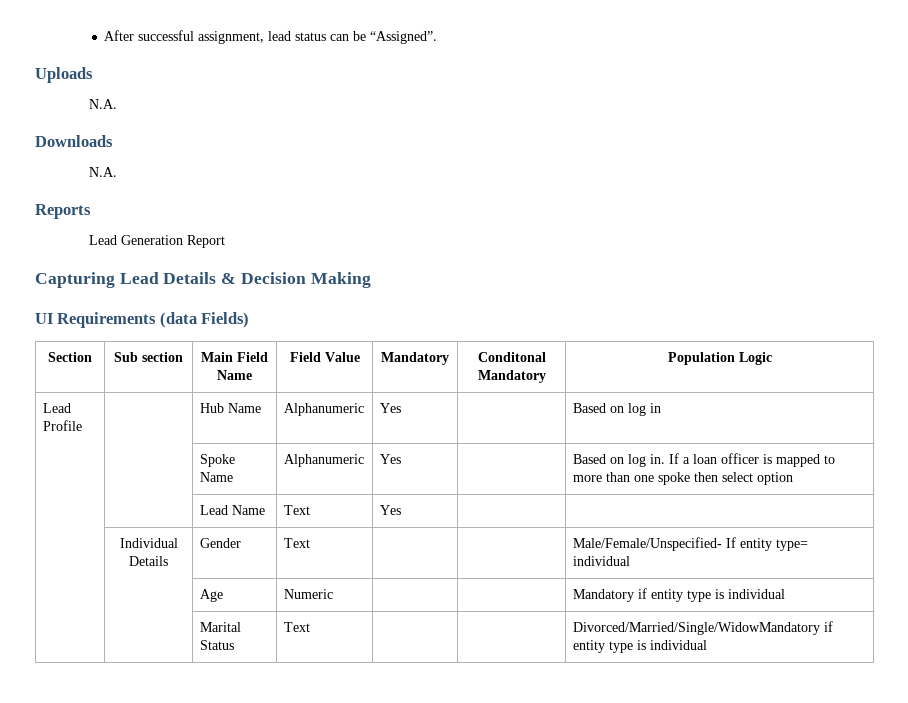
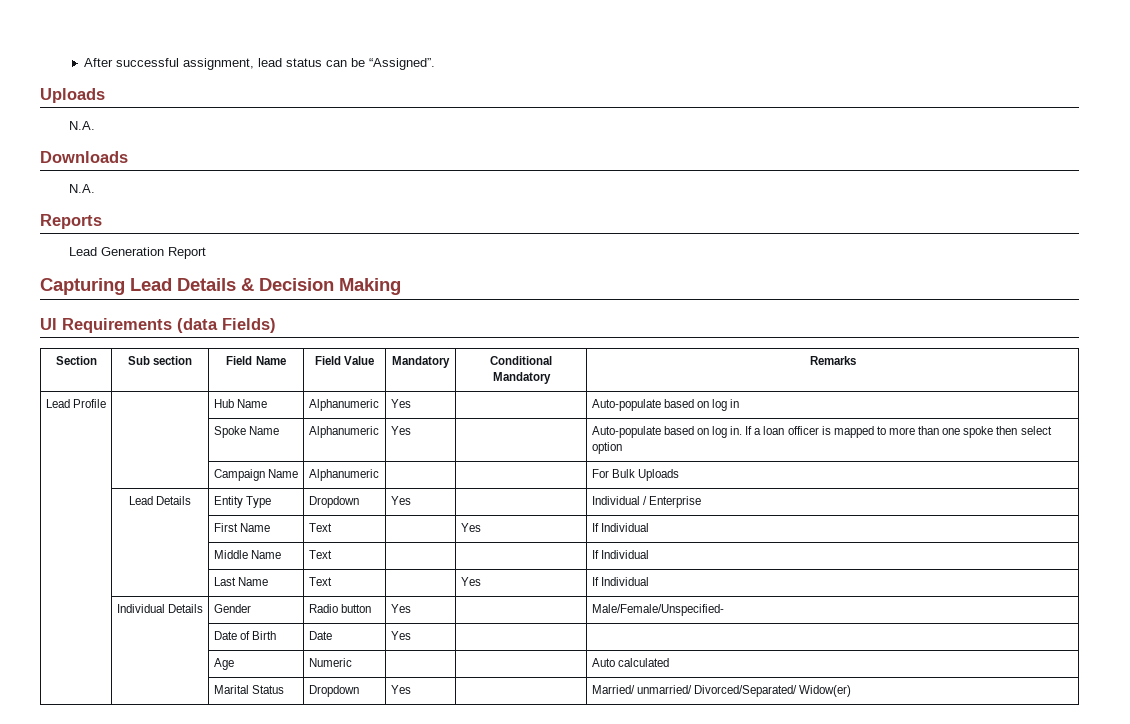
[201,352,233,362] Main -> (193, 360) none
[477,352,546,362] [477,370,546,383] [667,352,772,365] Conditonal Mandatory | Population Logic -> [490,356,552,365] [492,372,551,384] [809,356,856,365] Conditional Mandatory | Remarks
[572,403,606,413] Based -> [591,399,694,411] Auto-populate based
[572,454,606,464] Based -> [591,426,694,438] Auto-populate based
[199,505,265,515] [283,505,310,515] [379,505,401,515] [119,538,178,548] [129,556,168,566] [199,538,241,548] [283,538,310,548] [572,537,808,551] [572,556,630,566] [199,589,223,602] [283,589,333,599] [572,588,785,602] [199,622,241,632] [199,640,234,650] [283,622,310,632] [572,621,833,635] [572,640,707,653] Lead Name | Text | Yes | | // | Individual Details | Gender | Text | | | Male/Female/Unspecified- If entity type= individual // | | Age | Numeric | | | Mandatory if entity type is individual // | | Marital Status | Text | | | Divorced/Married/Single/WidowMandatory if entity type is individual -> [213,469,298,481] [308,469,379,481] [591,469,679,481] [128,496,192,505] [213,496,271,508] [308,496,359,508] [390,496,411,505] [591,496,701,508] [213,523,270,532] [308,523,332,532] [460,523,481,532] [591,523,649,532] [213,550,281,559] [308,550,332,559] [591,550,649,559] [213,577,268,586] [308,577,332,586] [460,577,481,586] [591,577,649,586] [116,604,204,613] [213,604,251,613] [308,604,371,613] [390,604,411,613] [591,604,724,616] [213,631,276,640] [308,631,332,640] [390,631,411,640] [213,658,234,670] [308,658,352,667] [591,658,669,667] [213,685,284,694] [308,685,359,697] [390,685,411,694] [591,685,852,697] Campaign Name | Alphanumeric | | | For Bulk Uploads // | Lead Details | Entity Type | Dropdown | Yes | | Individual / Enterprise // | | First Name | Text | | Yes | If Individual // | | Middle Name | Text | | | If Individual // | | Last Name | Text | | Yes | If Individual // | Individual Details | Gender | Radio button | Yes | | Male/Female/Unspecified- // | | Date of Birth | Date | Yes | | // | | Age | Numeric | | | Auto calculated // | | Marital Status | Dropdown | Yes | | Married/ unmarried/ Divorced/Separated/ Widow(er)

